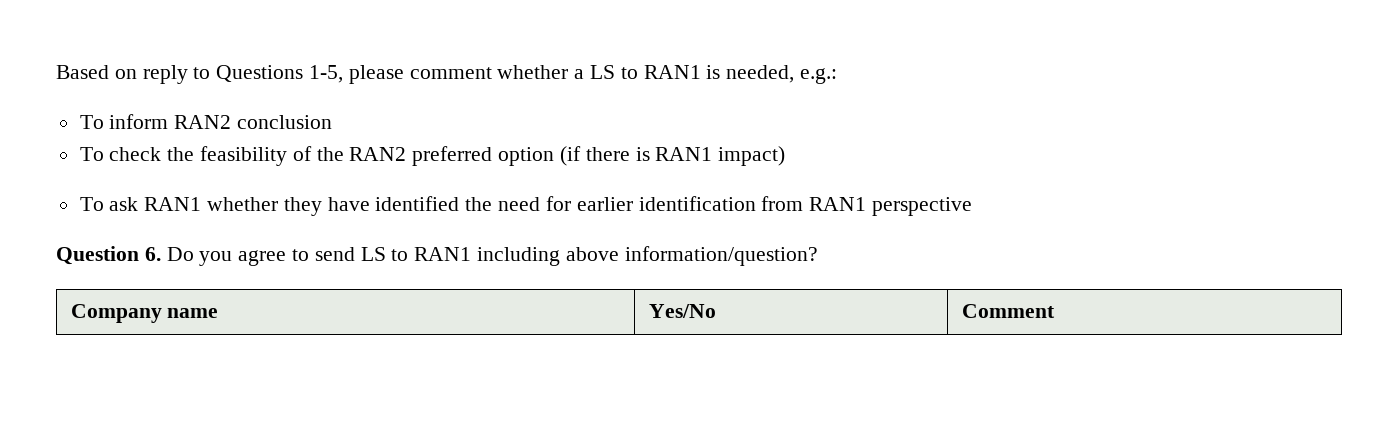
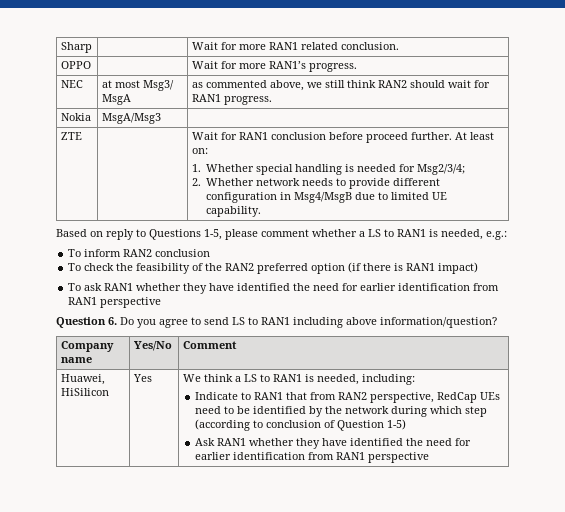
(56, 72) none -> [60,42,92,53] [191,42,399,50] [60,61,91,69] [191,61,357,72] [60,80,83,88] [101,80,174,91] [101,94,131,105] [191,80,490,91] [191,94,272,105] [60,113,91,121] [101,113,161,124] [60,132,82,140] [191,132,494,143] [191,148,208,154] [191,164,466,175] [191,178,441,189] [206,192,448,203] [206,206,262,217] Sharp | | Wait for more RAN1 related conclusion. // OPPO | | Wait for more RAN1’s progress. // NEC | at most Msg3/ MsgA | as commented above, we still think RAN2 should wait for RAN1 progress. // Nokia | MsgA/Msg3 | // ZTE | | Wait for RAN1 conclusion before proceed further. At least on: // 1. Whether special handling is needed for Msg2/3/4; // 2. Whether network needs to provide different configuration in Msg4/MsgB due to limited UE capability. //
(1055, 311) none -> [60,374,105,385] [60,388,109,396] [132,374,152,382] [182,374,415,385] [194,392,500,403] [194,406,487,417] [194,419,406,431] [194,438,471,449] [194,452,429,463] // Huawei, HiSilicon | Yes | We think a LS to RAN1 is needed, including: // Indicate to RAN1 that from RAN2 perspective, RedCap UEs need to be identified by the network during which step (according to conclusion of Question 1-5) // Ask RAN1 whether they have identified the need for earlier identification from RAN1 perspective

